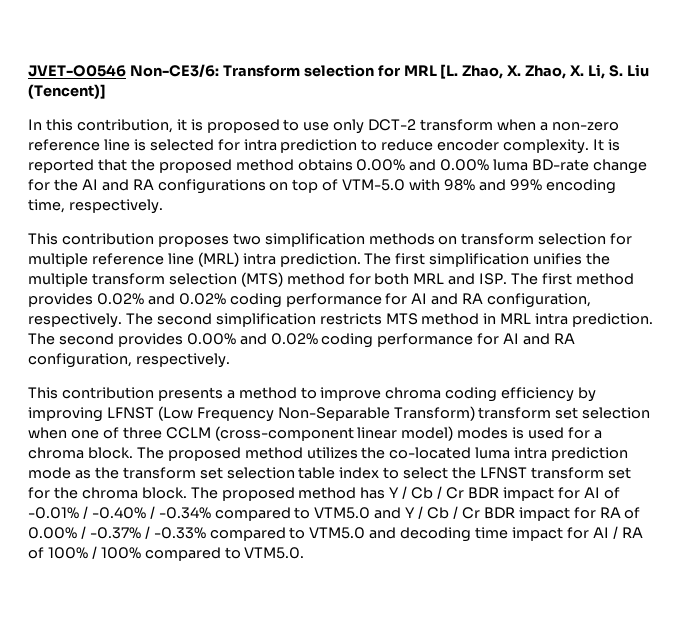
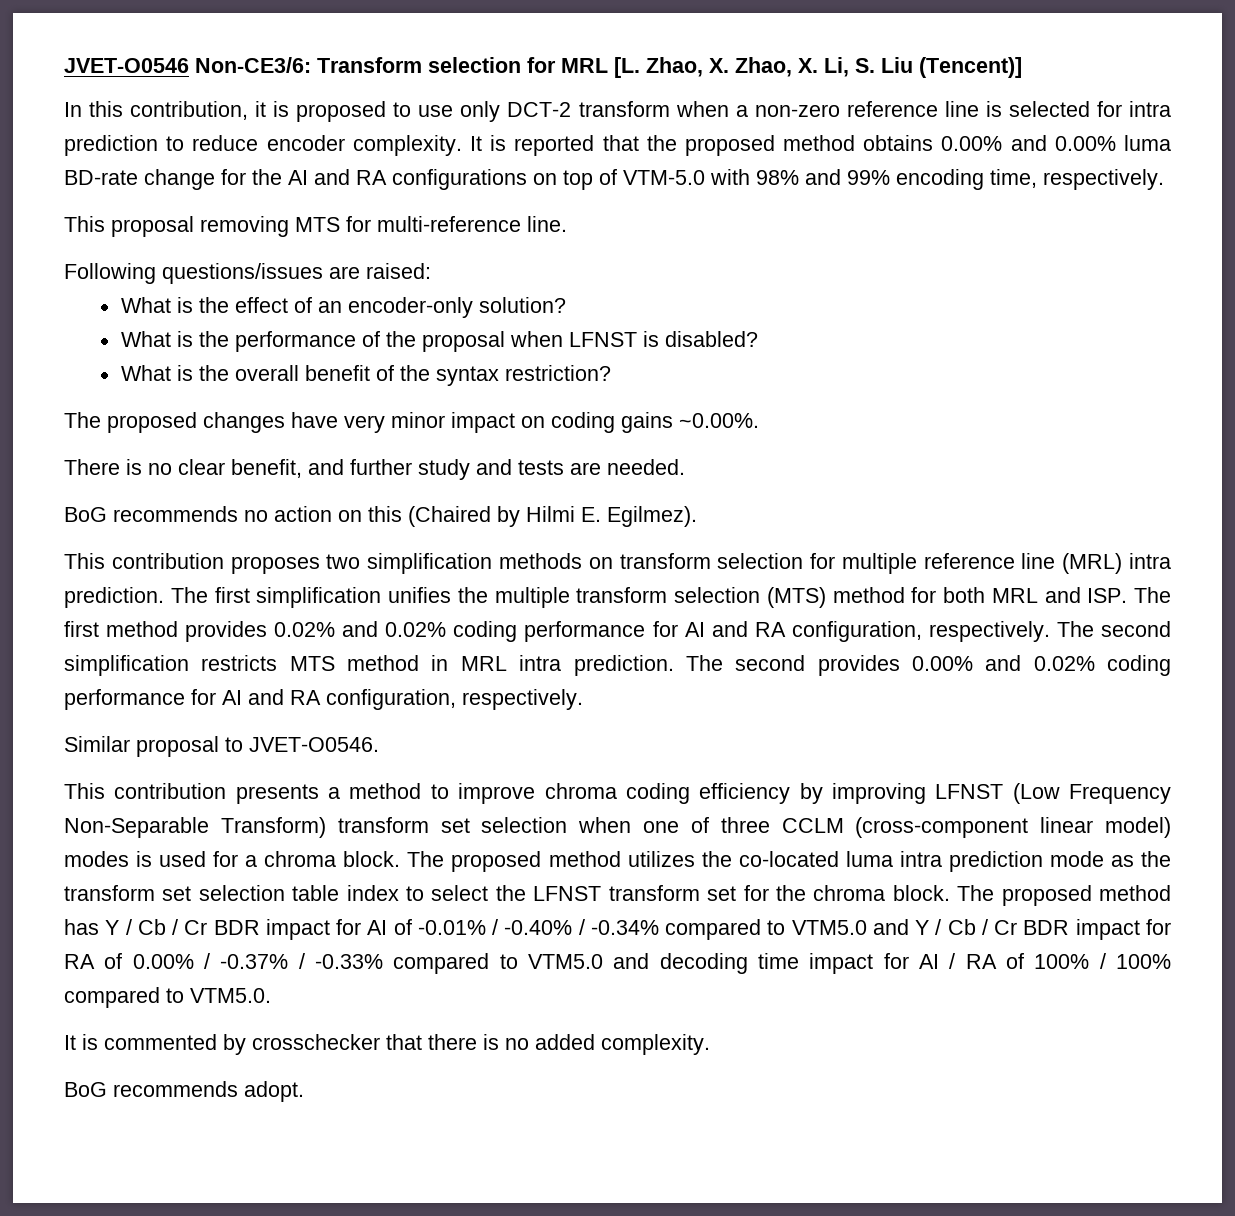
(163, 206) none -> [64,216,567,237] [64,263,431,284] [120,297,566,318] [120,331,758,352] [120,365,611,386] [64,412,759,433] [64,459,685,480] [64,506,697,527] // This proposal removing MTS for multi-reference line. // Following questions/issues are raised: // What is the effect of an encoder-only solution? // What is the performance of the proposal when LFNST is disabled? // What is the overall benefit of the syntax restriction? // The proposed changes have very minor impact on coding gains ~0.00%. // There is no clear benefit, and further study and tests are needed. // BoG recommends no action on this (Chaired by Hilmi E. Egilmez).
(230, 360) none -> [64,736,379,757] // Similar proposal to JVET-O0546.
(305, 553) none -> [64,1034,710,1055] [64,1081,304,1102] // It is commented by crosschecker that there is no added complexity. // BoG recommends adopt.

